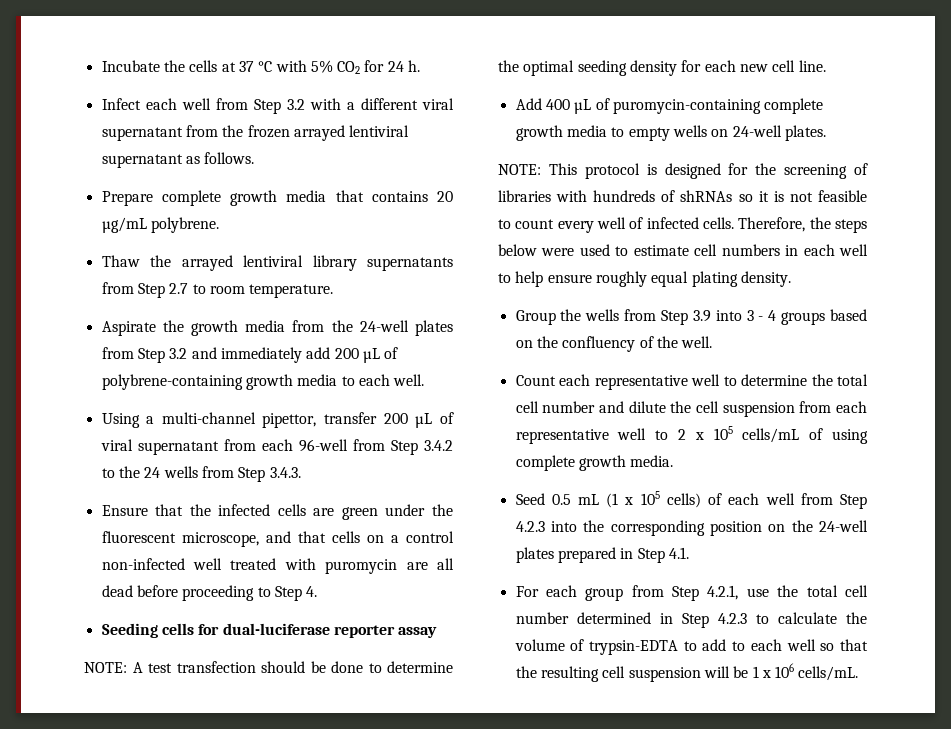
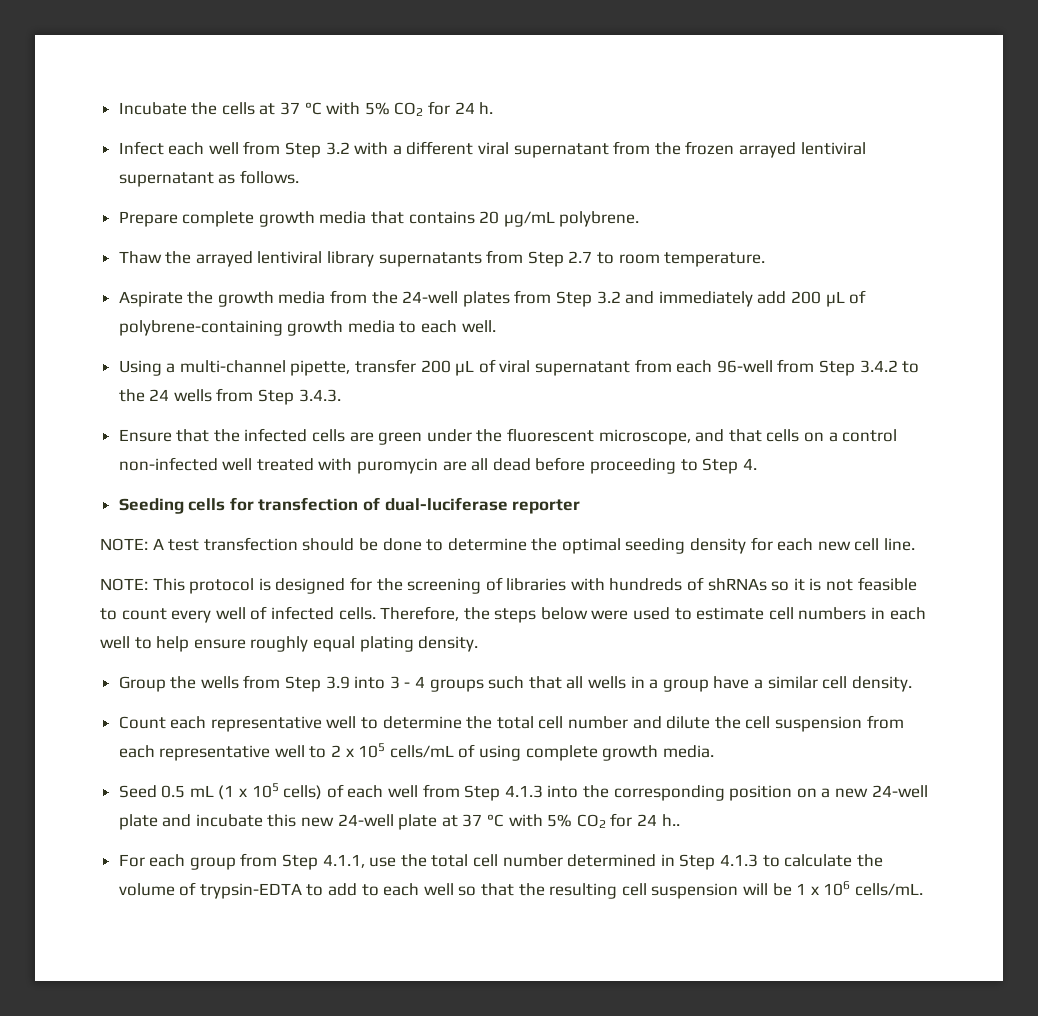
[262,413,317,428] pipettor, -> [290,360,351,376] pipette,
(220, 629) none -> [258,497,381,511] transfection of
[398,627,438,638] assay -> (581, 506) none
[515,98,824,114] [515,125,826,141] // Add 400 µL of puromycin-containing complete growth media to empty wells on 24-well plates. -> (916, 544) none
[830,309,867,321] [515,336,713,352] based on the confluency of the well. -> [488,676,912,692] such that all wells in a group have a similar cell density.
[515,521,545,532] 4.2.3 -> [504,785,543,798] 4.1.3
[791,520,868,532] [515,547,689,563] the 24-well plates prepared in Step 4.1. -> [821,785,928,798] [118,813,680,830] a new 24-well plate and incubate this new 24-well plate at 37 °C with 5% CO2 for 24 h..
[707,585,739,600] 4.2.1, -> [322,854,365,868] 4.1.1,
[717,613,747,624] 4.2.3 -> [719,854,758,867] 4.1.3

